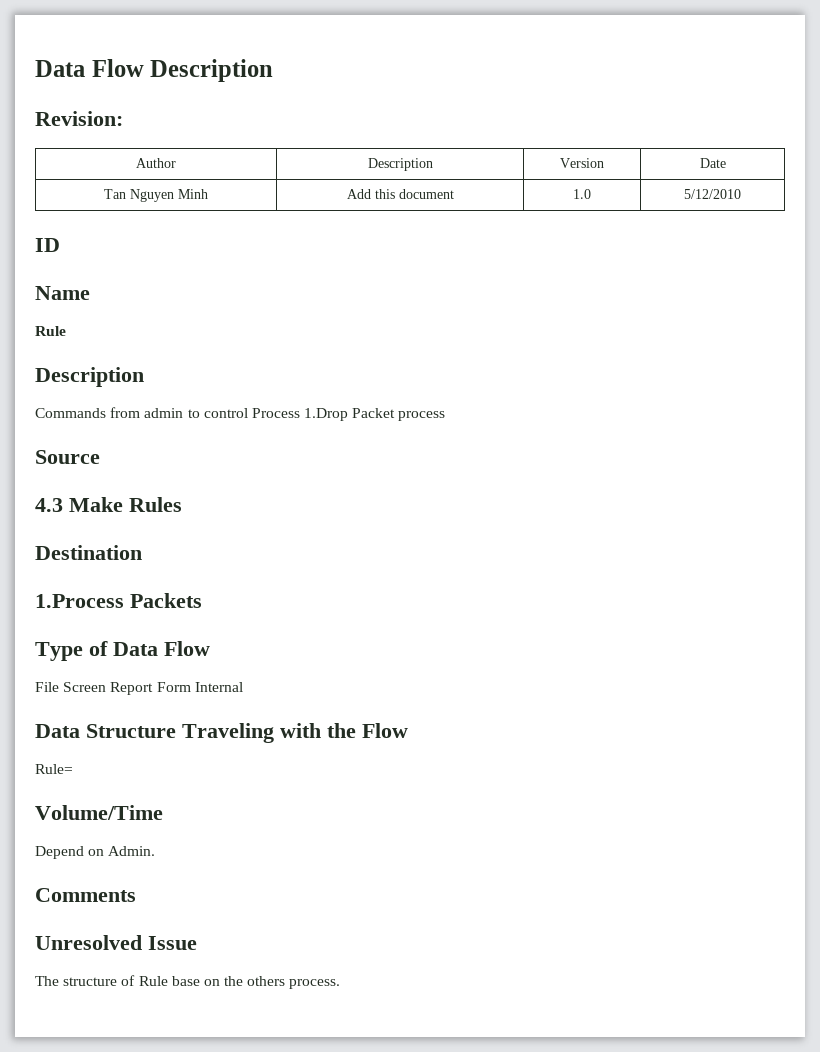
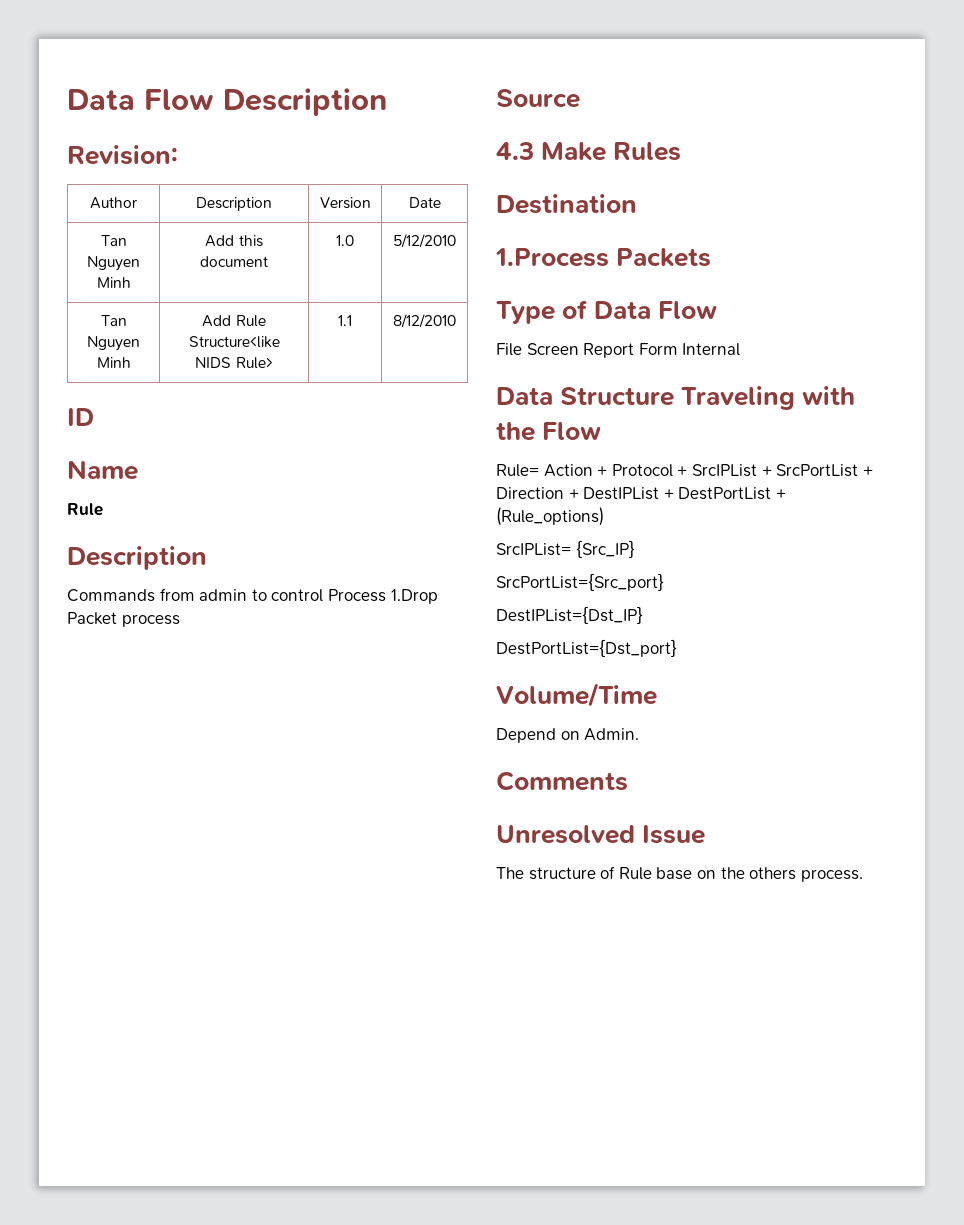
(741, 194) none -> [100,315,127,326] [87,336,140,351] [96,357,131,368] [202,315,266,327] [188,336,280,348] [195,357,273,369] [338,315,352,326] [393,314,456,328] // Tan Nguyen Minh | Add Rule Structure<like NIDS Rule> | 1.1 | 8/12/2010
(73, 769) none -> [543,464,873,477] [496,487,786,500] [496,507,604,526] [496,540,635,558] [496,573,664,591] [496,606,643,624] [496,639,677,657] Action + Protocol + SrcIPList + SrcPortList + Direction + DestIPList + DestPortList + (Rule_options) // SrcIPList= {Src_IP} // SrcPortList={Src_port} // DestIPList={Dst_IP} // DestPortList={Dst_port}

